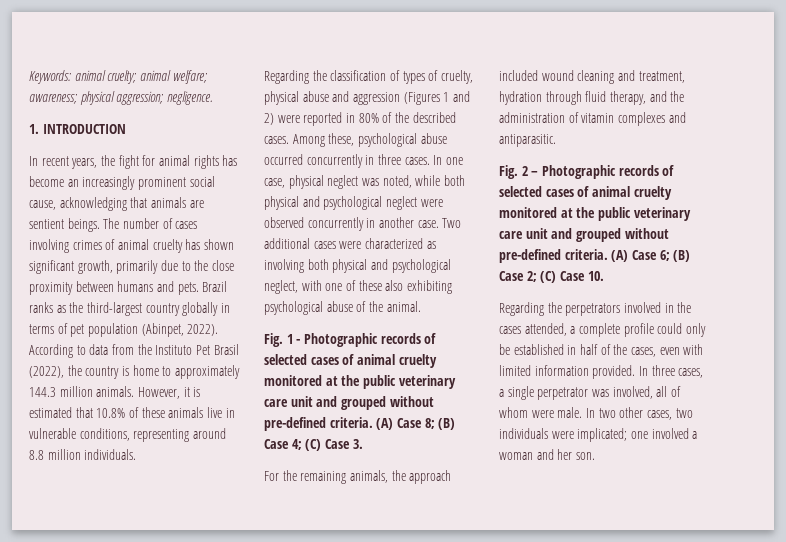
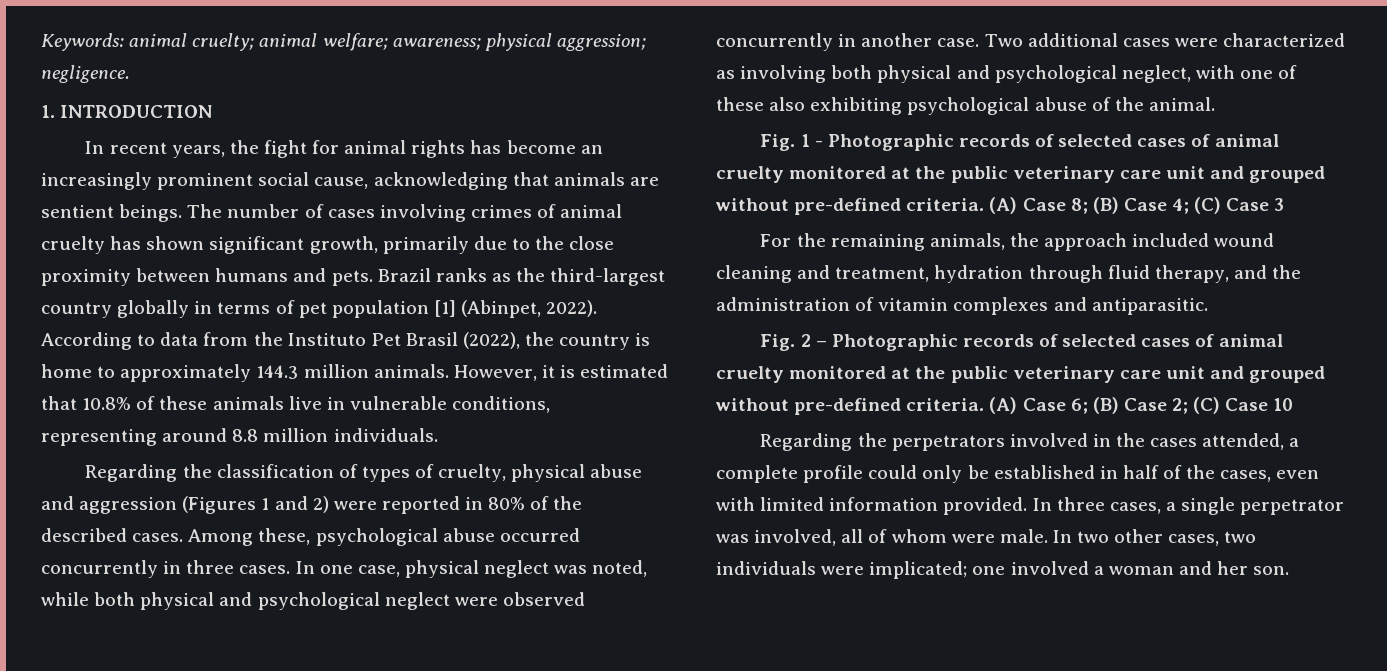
(138, 330) none -> [433,300,456,317] [1]
[352,439,363,449] 3. -> [1274,198,1285,211] 3
[587,271,604,281] 10. -> [1273,398,1294,411] 10

